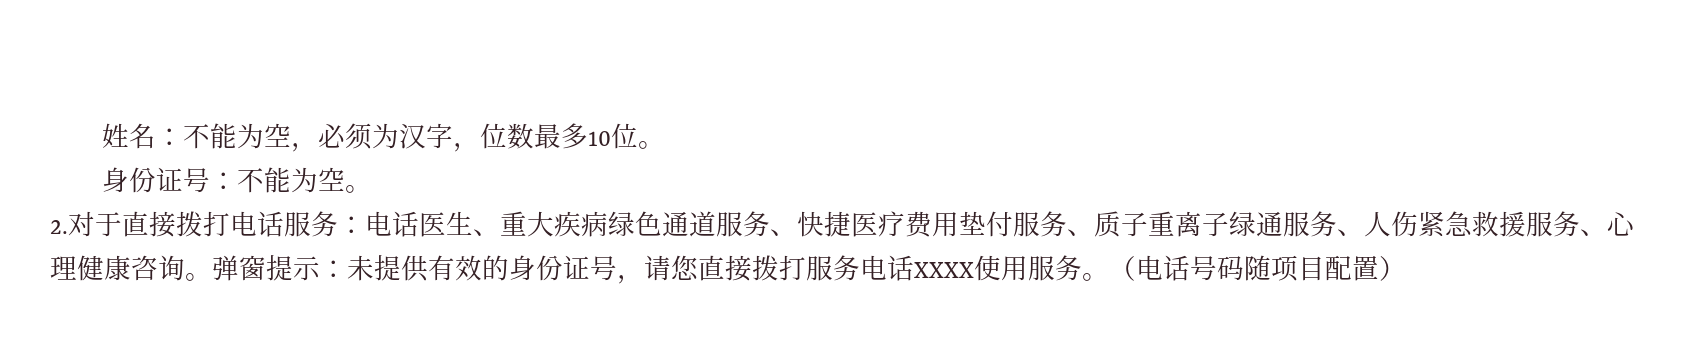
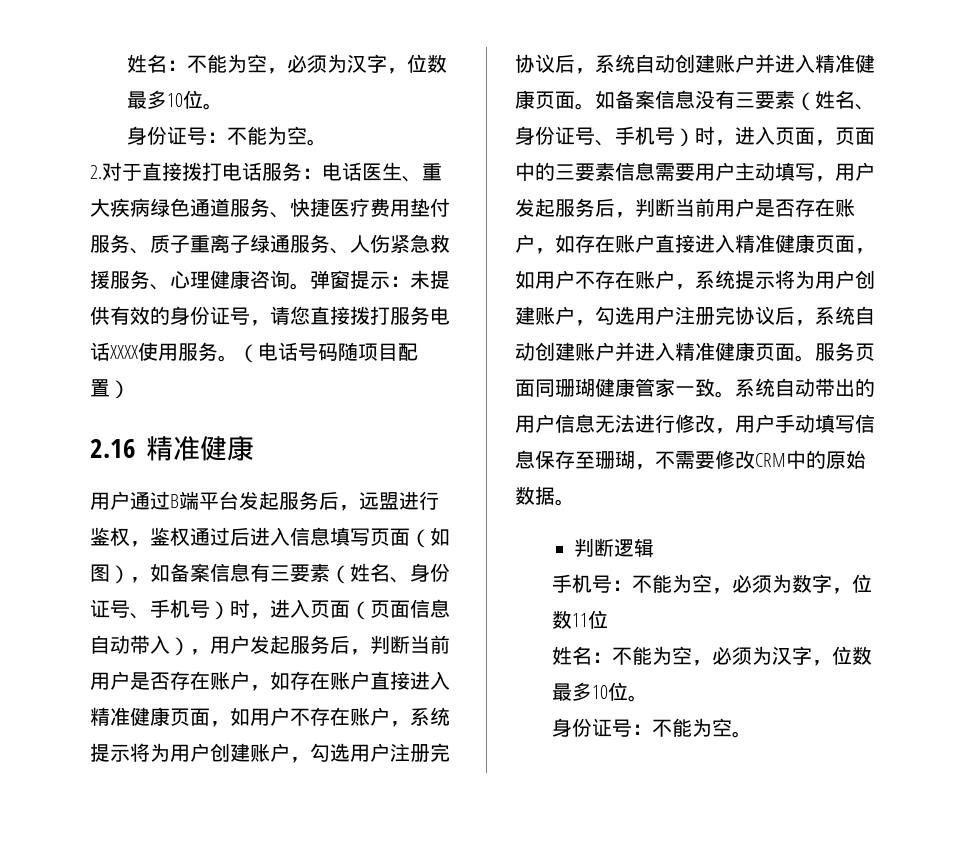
(1406, 268) none -> [90,435,254,461] [90,491,439,511] [90,527,450,548] [90,563,450,584] [90,599,450,620] [90,635,450,656] [90,671,450,691] [90,707,450,727] [90,743,450,763] [515,54,875,74] [515,90,875,111] [515,126,875,147] [515,162,875,182] [515,198,855,218] [515,234,875,254] [515,270,875,290] [515,306,875,326] [515,342,875,362] [515,378,875,398] [515,414,875,434] [515,450,866,470] [515,486,575,506] [573,538,654,558] [551,574,872,594] [551,610,608,629] [551,646,872,666] [551,682,648,702] [551,718,752,738] // 2.16精准健康 // 用户通过B端平台发起服务后，远盟进行鉴权，鉴权通过后进入信息填写页面（如图），如备案信息有三要素（姓名、身份证号、手机号）时，进入页面（页面信息自动带入），用户发起服务后，判断当前用户是否存在账户，如存在账户直接进入精准健康页面，如用户不存在账户，系统提示将为用户创建账户，勾选用户注册完协议后，系统自动创建账户并进入精准健康页面。如备案信息没有三要素（姓名、身份证号、手机号）时，进入页面，页面中的三要素信息需要用户主动填写，用户发起服务后，判断当前用户是否存在账户，如存在账户直接进入精准健康页面，如用户不存在账户，系统提示将为用户创建账户，勾选用户注册完协议后，系统自动创建账户并进入精准健康页面。服务页面同珊瑚健康管家一致。系统自动带出的用户信息无法进行修改，用户手动填写信息保存至珊瑚，不需要修改CRM中的原始数据。 // 判断逻辑 // 手机号：不能为空，必须为数字，位数11位 // 姓名：不能为空，必须为汉字，位数最多10位。 // 身份证号：不能为空。

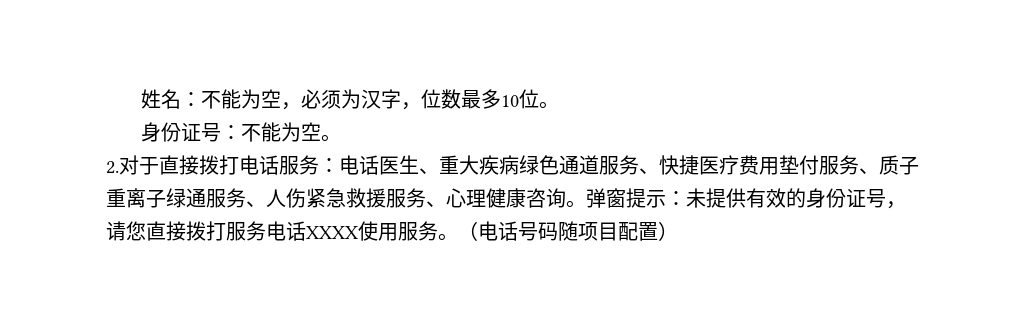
[90,435,254,461] [90,491,439,511] [90,527,450,548] [90,563,450,584] [90,599,450,620] [90,635,450,656] [90,671,450,691] [90,707,450,727] [90,743,450,763] [515,54,875,74] [515,90,875,111] [515,126,875,147] [515,162,875,182] [515,198,855,218] [515,234,875,254] [515,270,875,290] [515,306,875,326] [515,342,875,362] [515,378,875,398] [515,414,875,434] [515,450,866,470] [515,486,575,506] [573,538,654,558] [551,574,872,594] [551,610,608,629] [551,646,872,666] [551,682,648,702] [551,718,752,738] // 2.16精准健康 // 用户通过B端平台发起服务后，远盟进行鉴权，鉴权通过后进入信息填写页面（如图），如备案信息有三要素（姓名、身份证号、手机号）时，进入页面（页面信息自动带入），用户发起服务后，判断当前用户是否存在账户，如存在账户直接进入精准健康页面，如用户不存在账户，系统提示将为用户创建账户，勾选用户注册完协议后，系统自动创建账户并进入精准健康页面。如备案信息没有三要素（姓名、身份证号、手机号）时，进入页面，页面中的三要素信息需要用户主动填写，用户发起服务后，判断当前用户是否存在账户，如存在账户直接进入精准健康页面，如用户不存在账户，系统提示将为用户创建账户，勾选用户注册完协议后，系统自动创建账户并进入精准健康页面。服务页面同珊瑚健康管家一致。系统自动带出的用户信息无法进行修改，用户手动填写信息保存至珊瑚，不需要修改CRM中的原始数据。 // 判断逻辑 // 手机号：不能为空，必须为数字，位数11位 // 姓名：不能为空，必须为汉字，位数最多10位。 // 身份证号：不能为空。 -> (678, 231) none

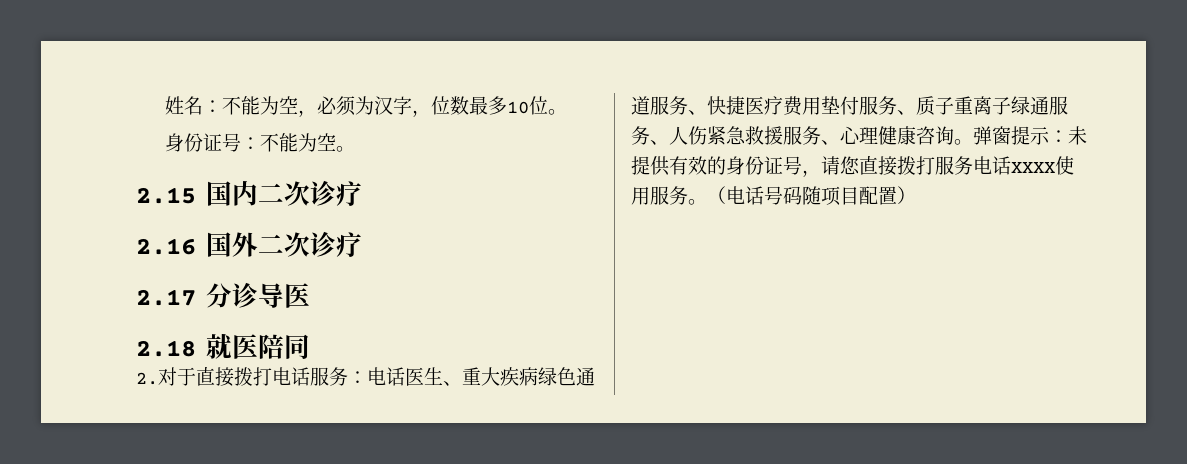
(342, 138) none -> [136,180,362,206] [136,231,362,257] [136,282,310,308] [136,333,310,359] // 2.15国内二次诊疗 // 2.16国外二次诊疗 // 2.17分诊导医 // 2.18就医陪同

